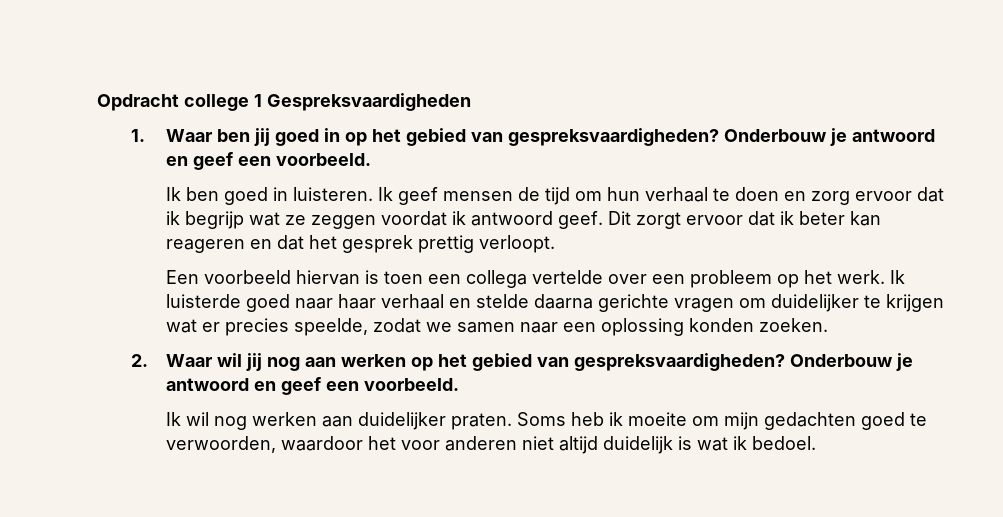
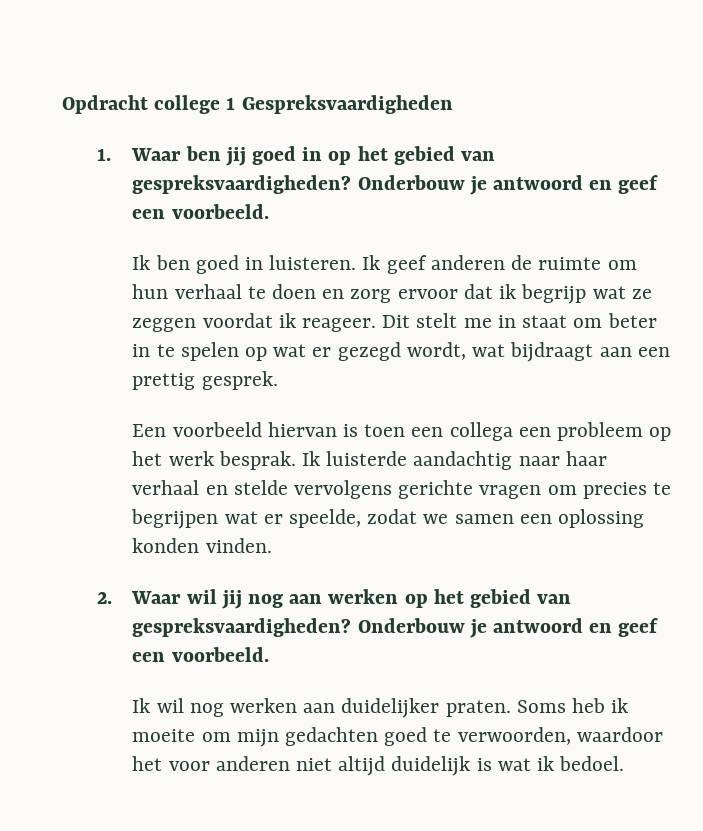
[442,187,570,205] mensen de tijd -> [430,255,602,270] anderen de ruimte
[470,211,881,229] [165,235,555,253] antwoord geef. Dit zorgt ervoor dat ik beter kan reageren en dat het gesprek prettig verloopt. -> [302,313,657,332] [132,342,670,362] [132,371,278,390] reageer. Dit stelt me in staat om beter in te spelen op wat er gezegd wordt, wat bijdraagt aan een prettig gesprek.
[531,270,647,284] vertelde over -> (513, 431) none
[836,270,885,284] werk. -> [168,451,296,470] werk besprak.
[245,294,290,312] goed -> [413,451,513,470] aandachtig
[533,294,593,309] daarna -> [294,480,393,499] vervolgens
[770,294,944,312] [165,318,289,336] duidelijker te krijgen wat er precies -> [582,482,672,499] [131,509,283,529] precies te begrijpen wat er
[519,322,558,333] naar -> (514, 519) none
[758,318,828,332] zoeken. -> [205,538,272,553] vinden.

